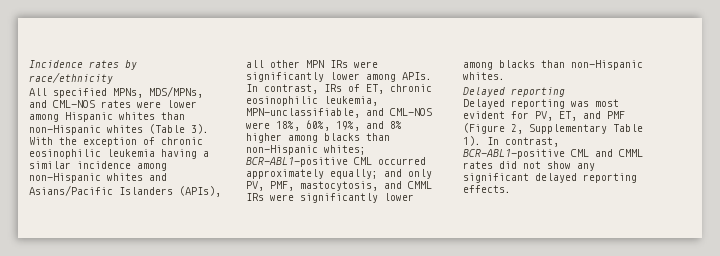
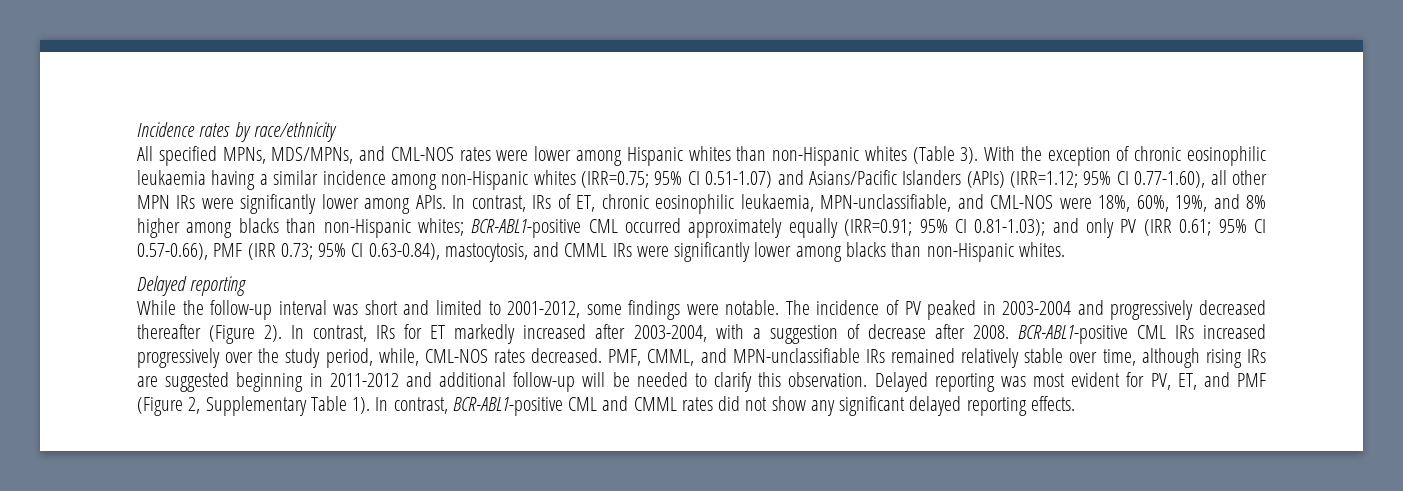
[107,149,155,157] leukemia -> [137,170,206,185] leukaemia
[149,173,167,181] [29,185,221,197] and Asians/Pacific Islanders (APIs), -> [581,170,1206,188] (IRR=0.75; 95% CI 0.51-1.07) and Asians/Pacific Islanders (APIs) (IRR=1.12; 95% CI 0.77-1.60),
[324,96,378,106] leukemia, -> [740,194,814,212] leukaemia,
[330,169,432,179] [246,181,294,191] equally; and only PV, PMF, -> [788,218,1266,238] [137,243,440,260] equally (IRR=0.91; 95% CI 0.81-1.03); and only PV (IRR 0.61; 95% CI 0.57-0.66), PMF (IRR 0.73; 95% CI 0.63-0.84),
(565, 92) none -> [137,300,1267,320] [137,324,1266,344] [137,348,1266,368] [137,372,868,392] While the follow-up interval was short and limited to 2001-2012, some findings were notable. The incidence of PV peaked in 2003-2004 and progressively decreased thereafter (Figure 2). In contrast, IRs for ET markedly increased after 2003-2004, with a suggestion of decrease after 2008. BCR-ABL1-positive CML IRs increased progressively over the study period, while, CML-NOS rates decreased. PMF, CMML, and MPN-unclassifiable IRs remained relatively stable over time, although rising IRs are suggested beginning in 2011-2012 and additional follow-up will be needed to clarify this observation.

